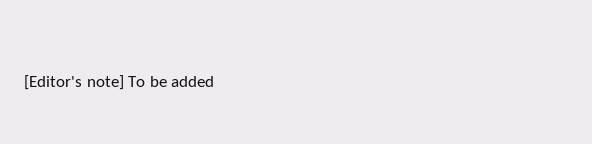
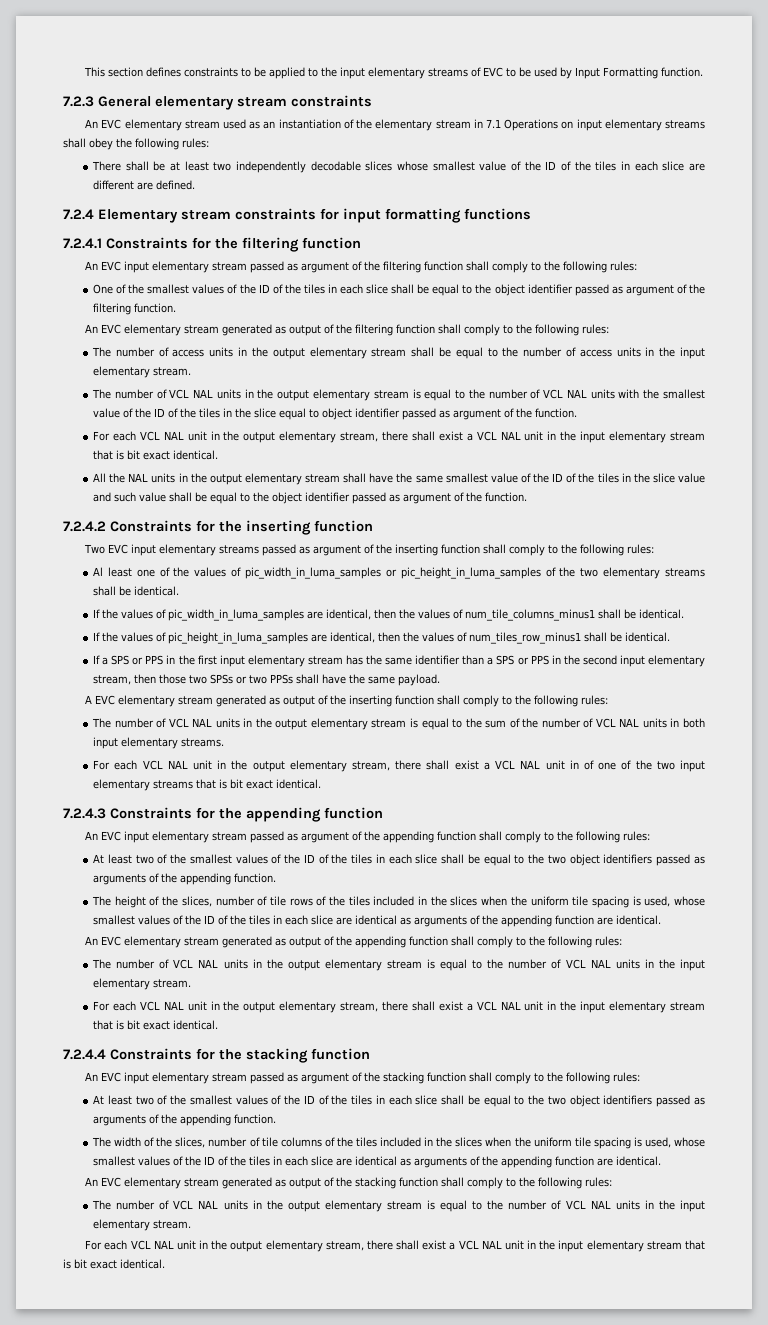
[24,75,215,90] [Editor's note] To be added -> [84,67,704,79] [63,95,372,110] [85,119,705,131] [63,138,209,150] [92,161,705,173] [93,180,196,190] [63,208,531,223] [63,237,361,252] [85,261,638,273] [93,284,705,296] [93,303,177,315] [85,324,610,336] [92,347,705,359] [93,366,192,378] [92,389,705,401] [93,408,578,420] [93,431,705,443] [93,450,219,460] [93,473,706,485] [93,492,528,504] [63,520,373,535] [84,544,655,556] [93,567,705,579] [93,586,180,596] [93,609,685,621] [93,632,671,644] [93,655,705,667] [93,674,441,686] [85,695,609,707] [92,718,705,730] [93,737,225,749] [93,760,705,772] [93,779,322,791] [63,807,383,822] [85,831,651,843] [93,854,706,866] [93,873,277,885] [92,896,706,908] [93,915,662,927] [85,936,623,948] [92,959,705,971] [93,978,192,990] [93,1001,705,1013] [93,1020,219,1030] [63,1048,370,1063] [85,1072,641,1084] [93,1095,706,1107] [93,1114,277,1126] [92,1137,705,1149] [93,1156,662,1168] [85,1177,613,1189] [92,1200,705,1212] [93,1219,192,1231] [85,1240,705,1252] [63,1259,165,1269] This section defines constraints to be applied to the input elementary streams of EVC to be used by Input Formatting function. // 7.2.3 General elementary stream constraints // An EVC elementary stream used as an instantiation of the elementary stream in 7.1 Operations on input elementary streams shall obey the following rules: // There shall be at least two independently decodable slices whose smallest value of the ID of the tiles in each slice are different are defined. // 7.2.4 Elementary stream constraints for input formatting functions // 7.2.4.1 Constraints for the filtering function // An EVC input elementary stream passed as argument of the filtering function shall comply to the following rules: // One of the smallest values of the ID of the tiles in each slice shall be equal to the object identifier passed as argument of the filtering function. // An EVC elementary stream generated as output of the filtering function shall comply to the following rules: // The number of access units in the output elementary stream shall be equal to the number of access units in the input elementary stream. // The number of VCL NAL units in the output elementary stream is equal to the number of VCL NAL units with the smallest value of the ID of the tiles in the slice equal to object identifier passed as argument of the function. // For each VCL NAL unit in the output elementary stream, there shall exist a VCL NAL unit in the input elementary stream that is bit exact identical. // All the NAL units in the output elementary stream shall have the same smallest value of the ID of the tiles in the slice value and such value shall be equal to the object identifier passed as argument of the function. // 7.2.4.2 Constraints for the inserting function // Two EVC input elementary streams passed as argument of the inserting function shall comply to the following rules: // Al least one of the values of pic_width_in_luma_samples or pic_height_in_luma_samples of the two elementary streams shall be identical. // If the values of pic_width_in_luma_samples are identical, then the values of num_tile_columns_minus1 shall be identical. // If the values of pic_height_in_luma_samples are identical, then the values of num_tiles_row_minus1 shall be identical. // If a SPS or PPS in the first input elementary stream has the same identifier than a SPS or PPS in the second input elementary stream, then those two SPSs or two PPSs shall have the same payload. // A EVC elementary stream generated as output of the inserting function shall comply to the following rules: // The number of VCL NAL units in the output elementary stream is equal to the sum of the number of VCL NAL units in both input elementary streams. // For each VCL NAL unit in the output elementary stream, there shall exist a VCL NAL unit in of one of the two input elementary streams that is bit exact identical. // 7.2.4.3 Constraints for the appending function // An EVC input elementary stream passed as argument of the appending function shall comply to the following rules: // At least two of the smallest values of the ID of the tiles in each slice shall be equal to the two object identifiers passed as arguments of the appending function. // The height of the slices, number of tile rows of the tiles included in the slices when the uniform tile spacing is used, whose smallest values of the ID of the tiles in each slice are identical as arguments of the appending function are identical. // An EVC elementary stream generated as output of the appending function shall comply to the following rules: // The number of VCL NAL units in the output elementary stream is equal to the number of VCL NAL units in the input elementary stream. // For each VCL NAL unit in the output elementary stream, there shall exist a VCL NAL unit in the input elementary stream that is bit exact identical. // 7.2.4.4 Constraints for the stacking function // An EVC input elementary stream passed as argument of the stacking function shall comply to the following rules: // At least two of the smallest values of the ID of the tiles in each slice shall be equal to the two object identifiers passed as arguments of the appending function. // The width of the slices, number of tile columns of the tiles included in the slices when the uniform tile spacing is used, whose smallest values of the ID of the tiles in each slice are identical as arguments of the appending function are identical. // An EVC elementary stream generated as output of the stacking function shall comply to the following rules: // The number of VCL NAL units in the output elementary stream is equal to the number of VCL NAL units in the input elementary stream. // For each VCL NAL unit in the output elementary stream, there shall exist a VCL NAL unit in the input elementary stream that is bit exact identical.

